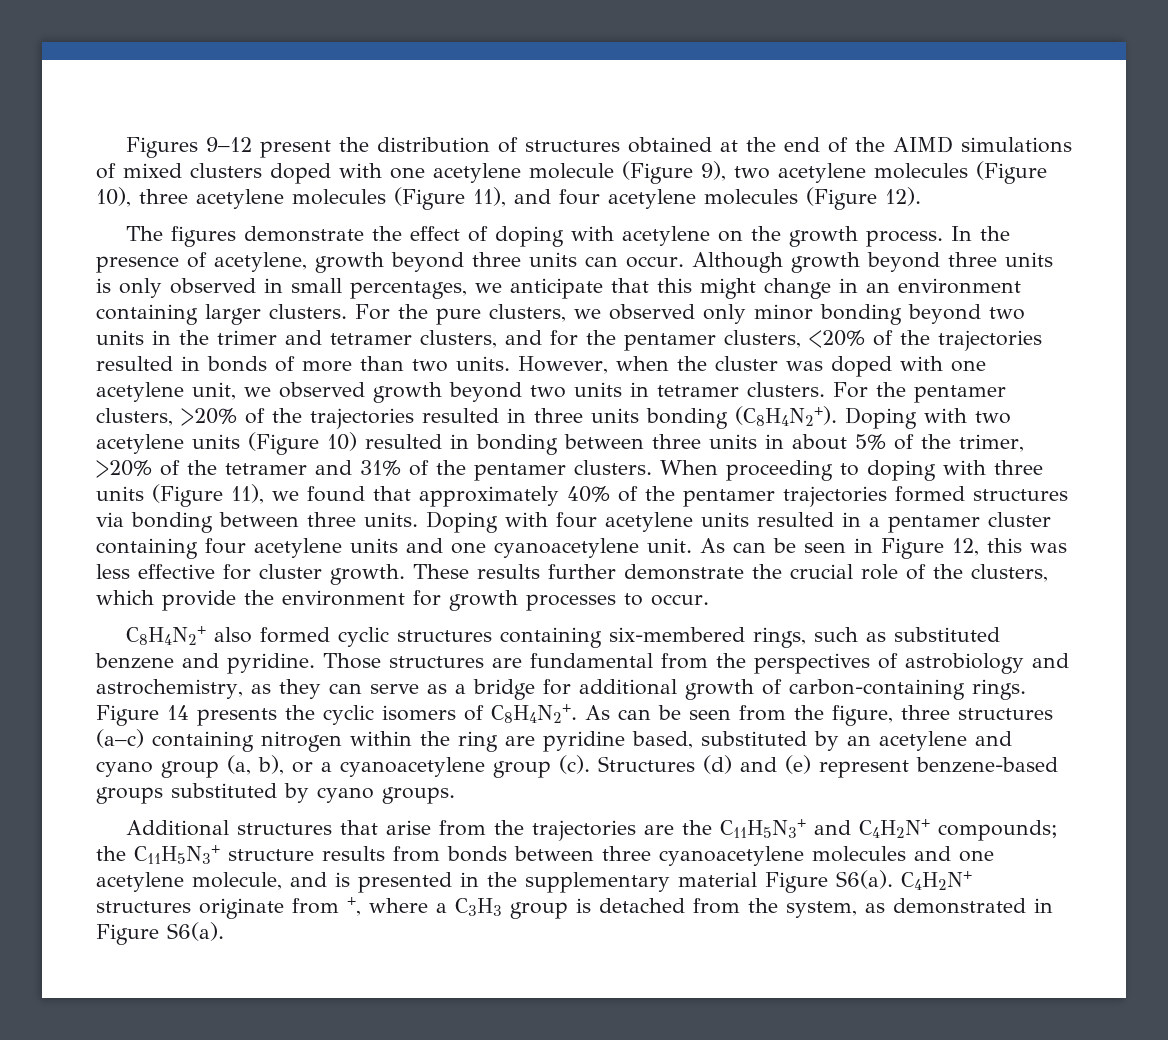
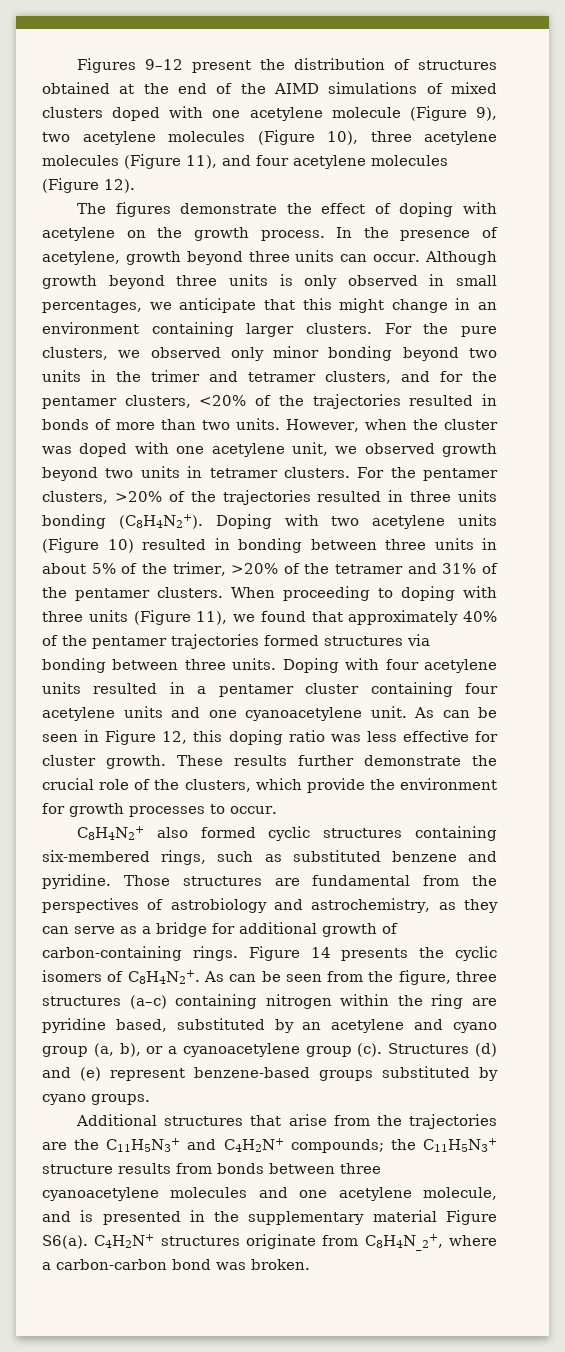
(1022, 545) none -> [228,730,325,745] doping ratio
[347,897,361,916] +, -> [364,1234,443,1251] C8H4N_2+,
[455,898,1053,919] [96,922,224,945] C3H3 group is detached from the system, as demonstrated in Figure S6(a). -> [56,1259,310,1270] carbon-carbon bond was broken.

